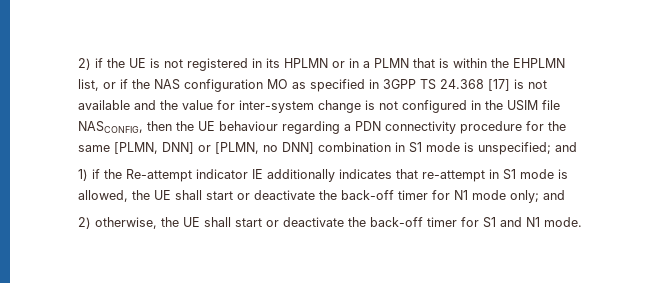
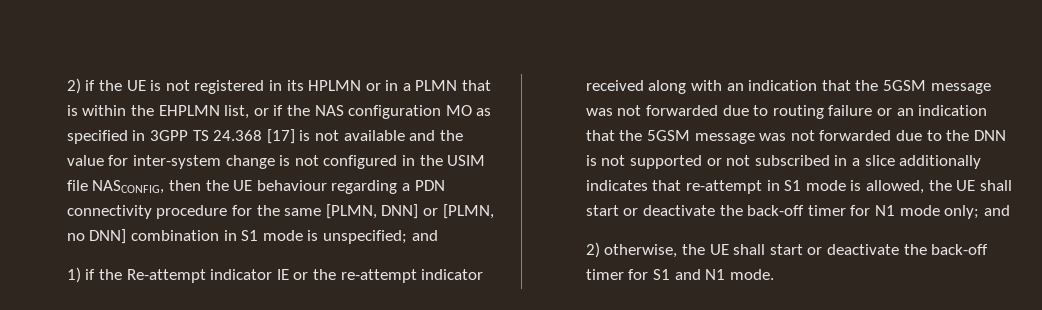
(264, 174) none -> [293,269,484,283] [585,80,991,94] [585,105,988,119] [585,130,1006,144] [585,155,895,169] or the re-attempt indicator received along with an indication that the 5GSM message was not forwarded due to routing failure or an indication that the 5GSM message was not forwarded due to the DNN is not supported or not subscribed in a slice

